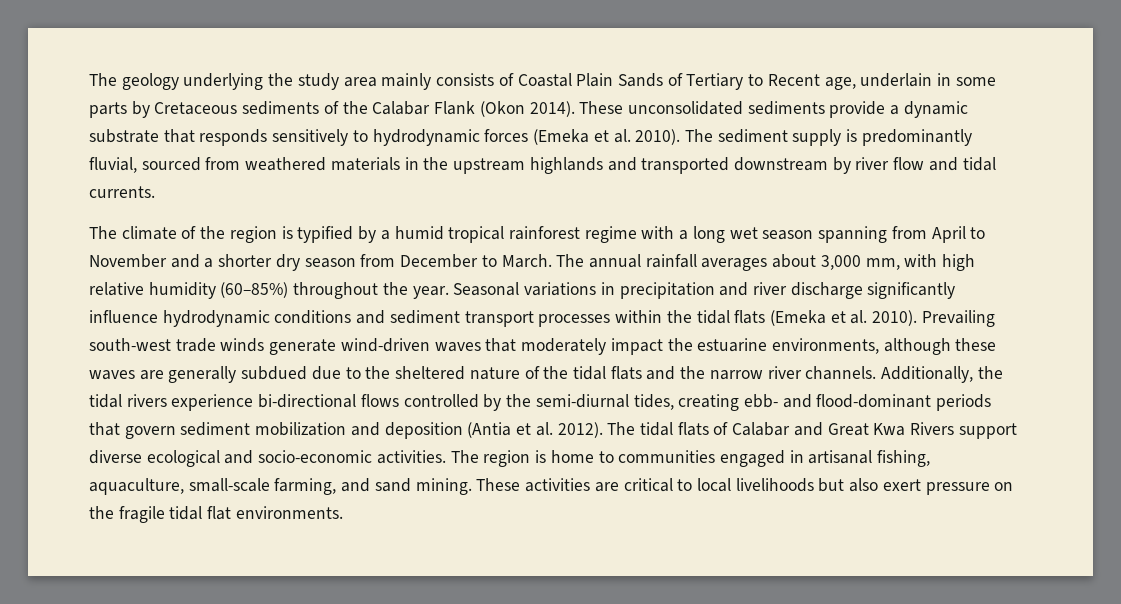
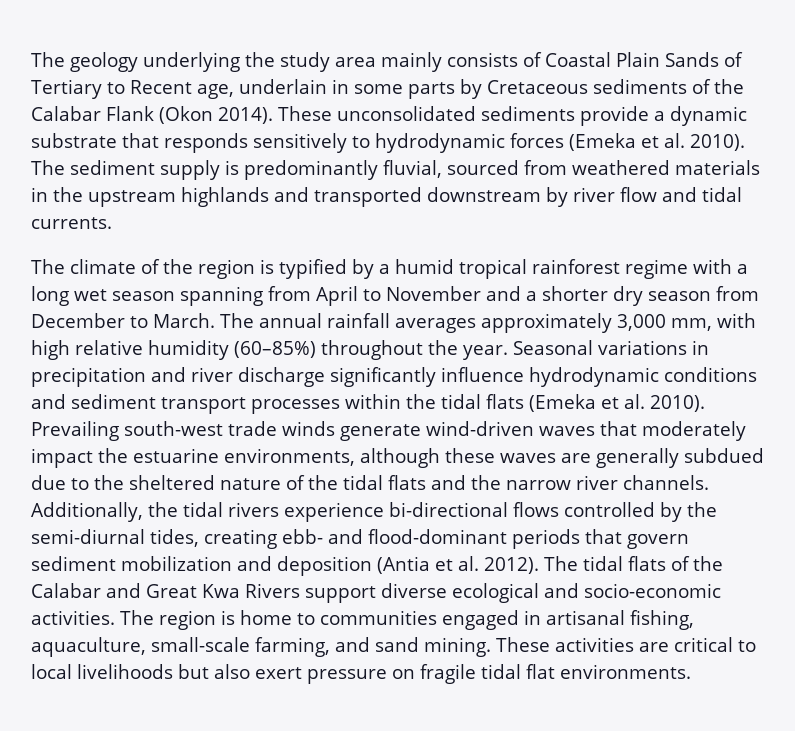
[772,254,817,268] about -> [481,313,612,333] approximately
(729, 428) none -> [693,556,723,571] the
[89,506,114,519] the -> (415, 674) none

